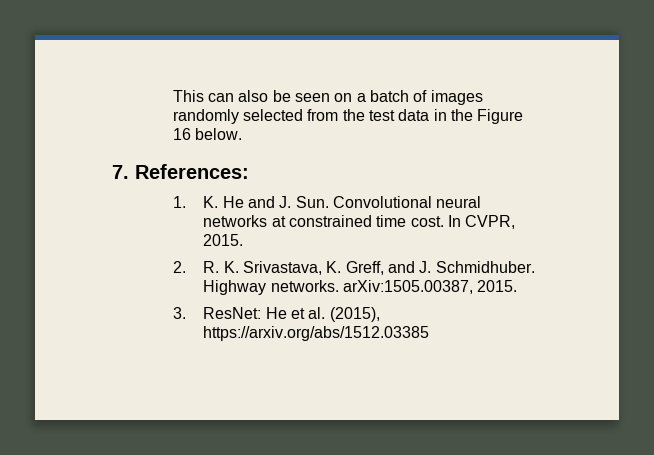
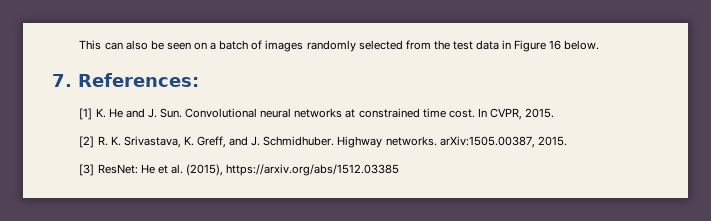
[451,109,474,121] the -> (512, 44) none
[172,196,186,208] 1. -> [79,108,93,120] [1]
[172,261,186,273] 2. -> [79,136,95,148] [2]
[172,307,186,319] 3. -> [79,164,95,176] [3]

